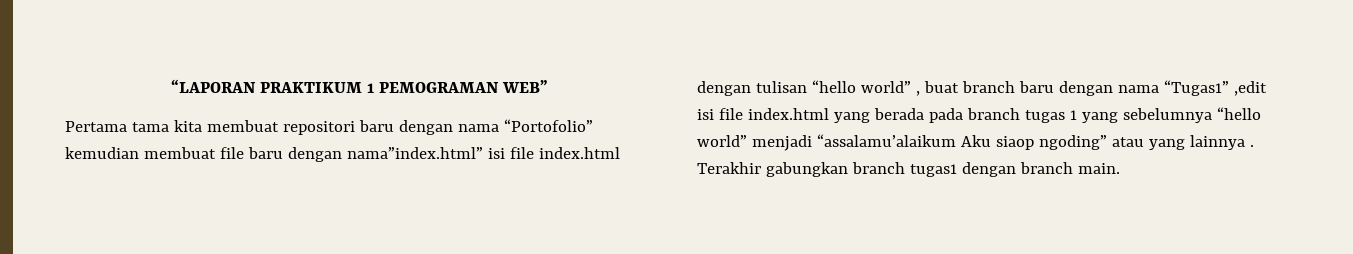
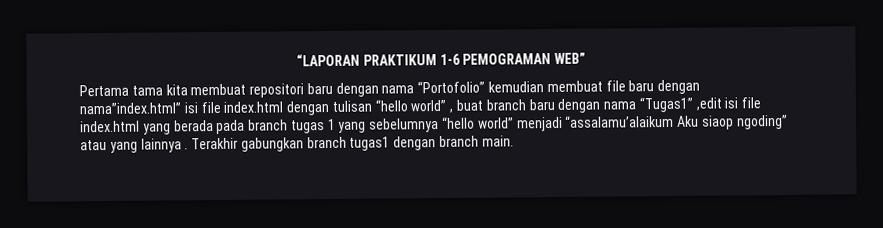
[367,83,374,93] 1 -> [439,53,460,66] 1-6

